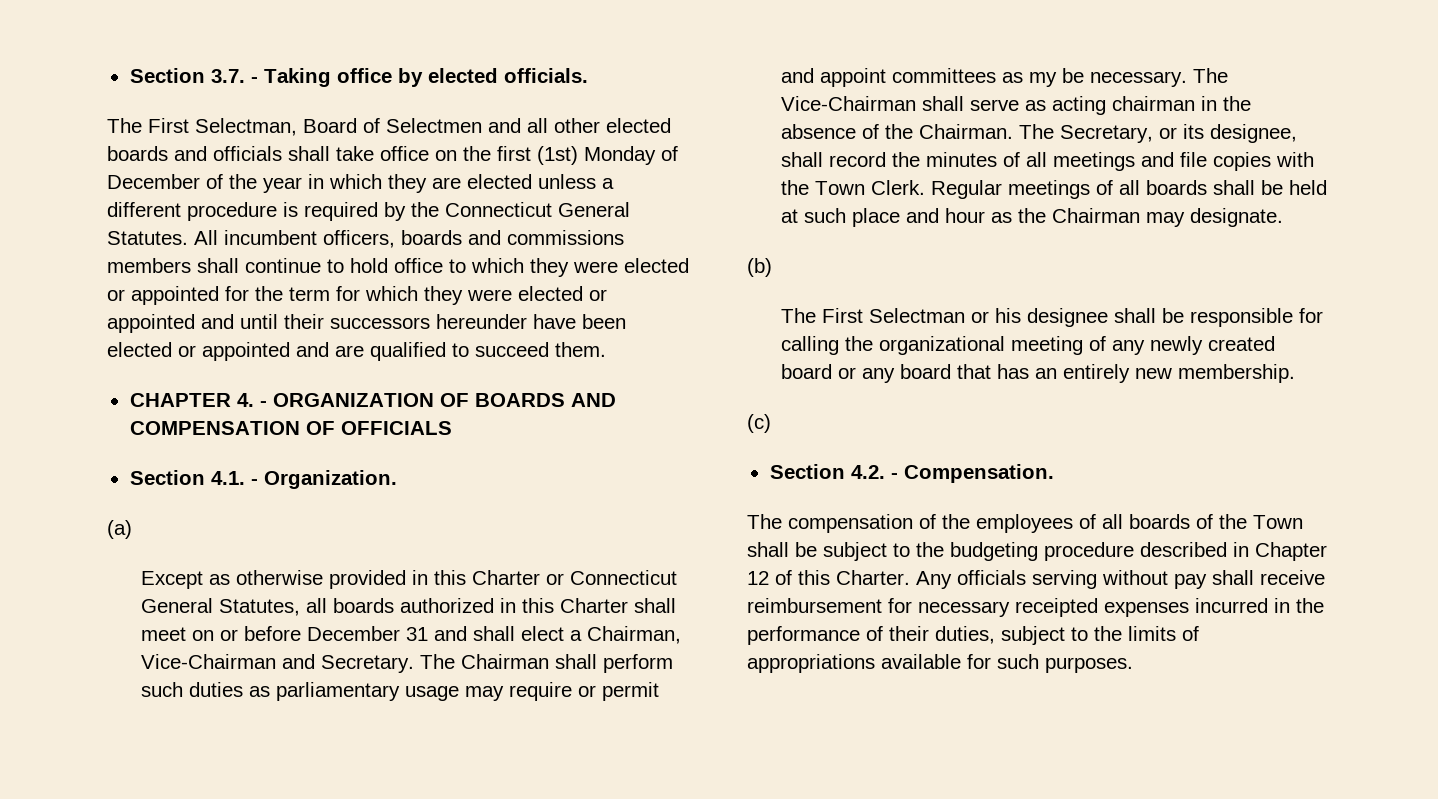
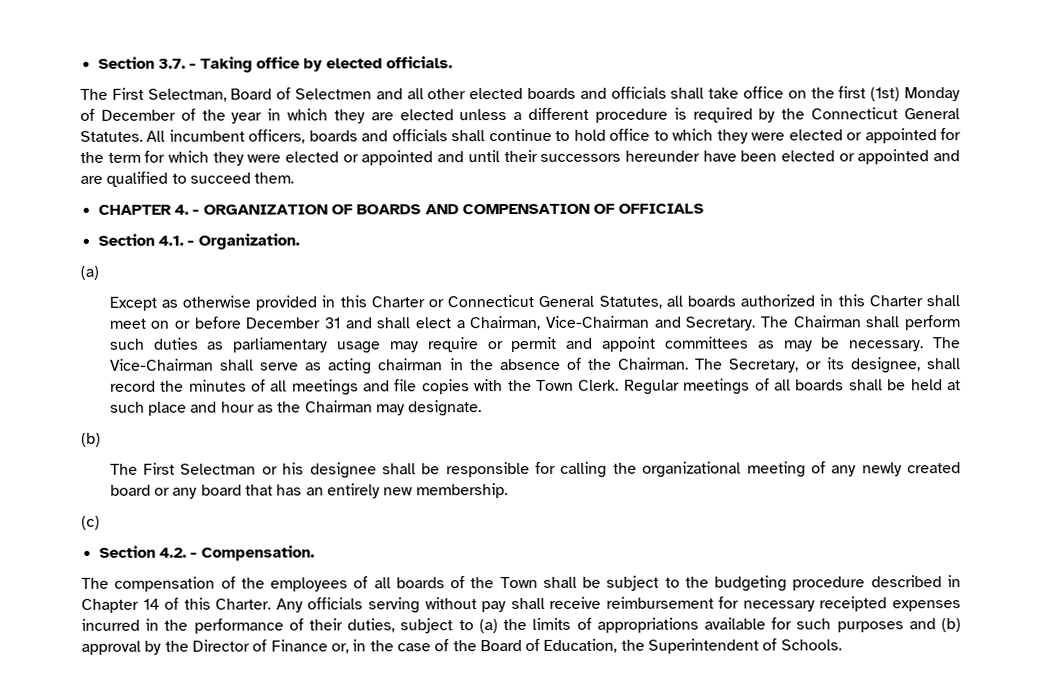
[507,230,624,245] [107,258,191,273] commissions members -> [391,129,448,142] officials
[1029,72,1058,87] my -> [782,340,813,352] may
[747,571,769,585] 12 -> [142,598,160,610] 14
(1088, 634) none -> [478,619,498,634] (a)
[1045,657,1133,673] purposes. -> [836,618,962,633] [81,638,842,655] purposes and (b) approval by the Director of Finance or, in the case of the Board of Education, the Superintendent of Schools.

